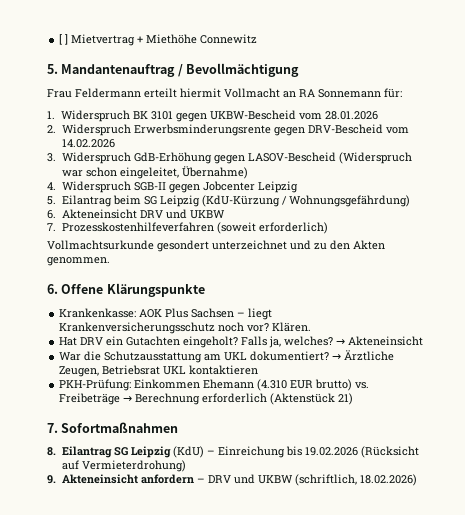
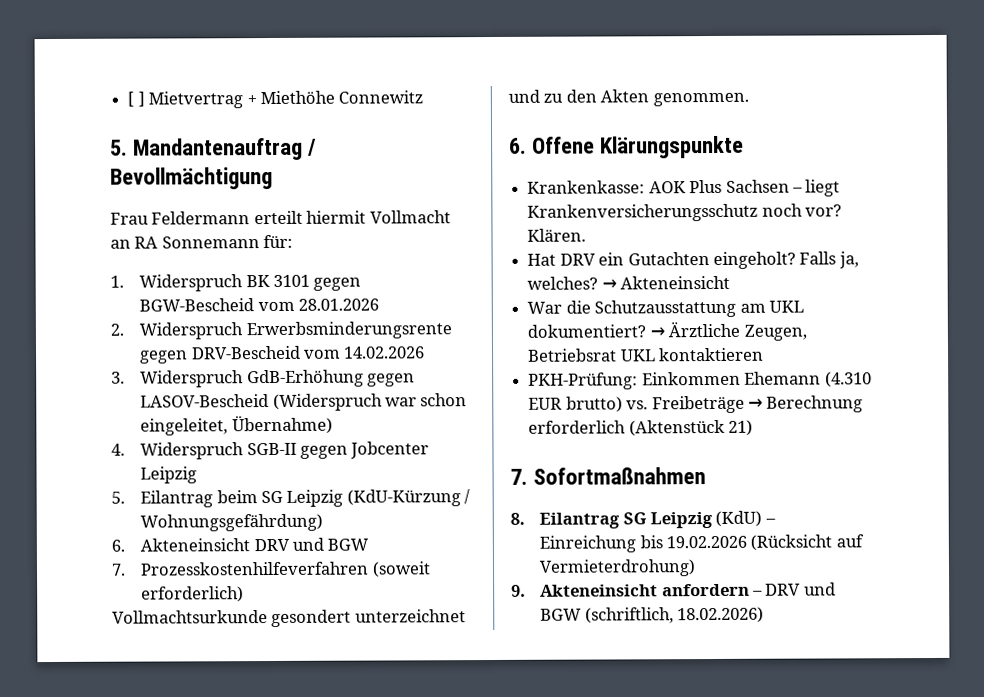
[210,110,297,120] UKBW-Bescheid -> [139,298,255,312] BGW-Bescheid
[189,210,225,219] UKBW -> [327,538,370,551] BGW
[257,475,293,484] UKBW -> [540,608,583,621] BGW

